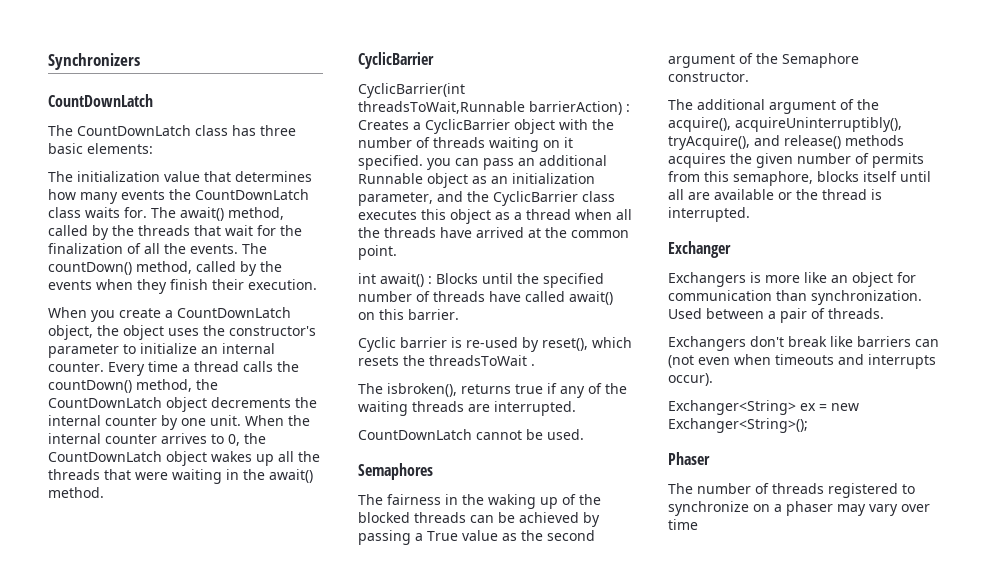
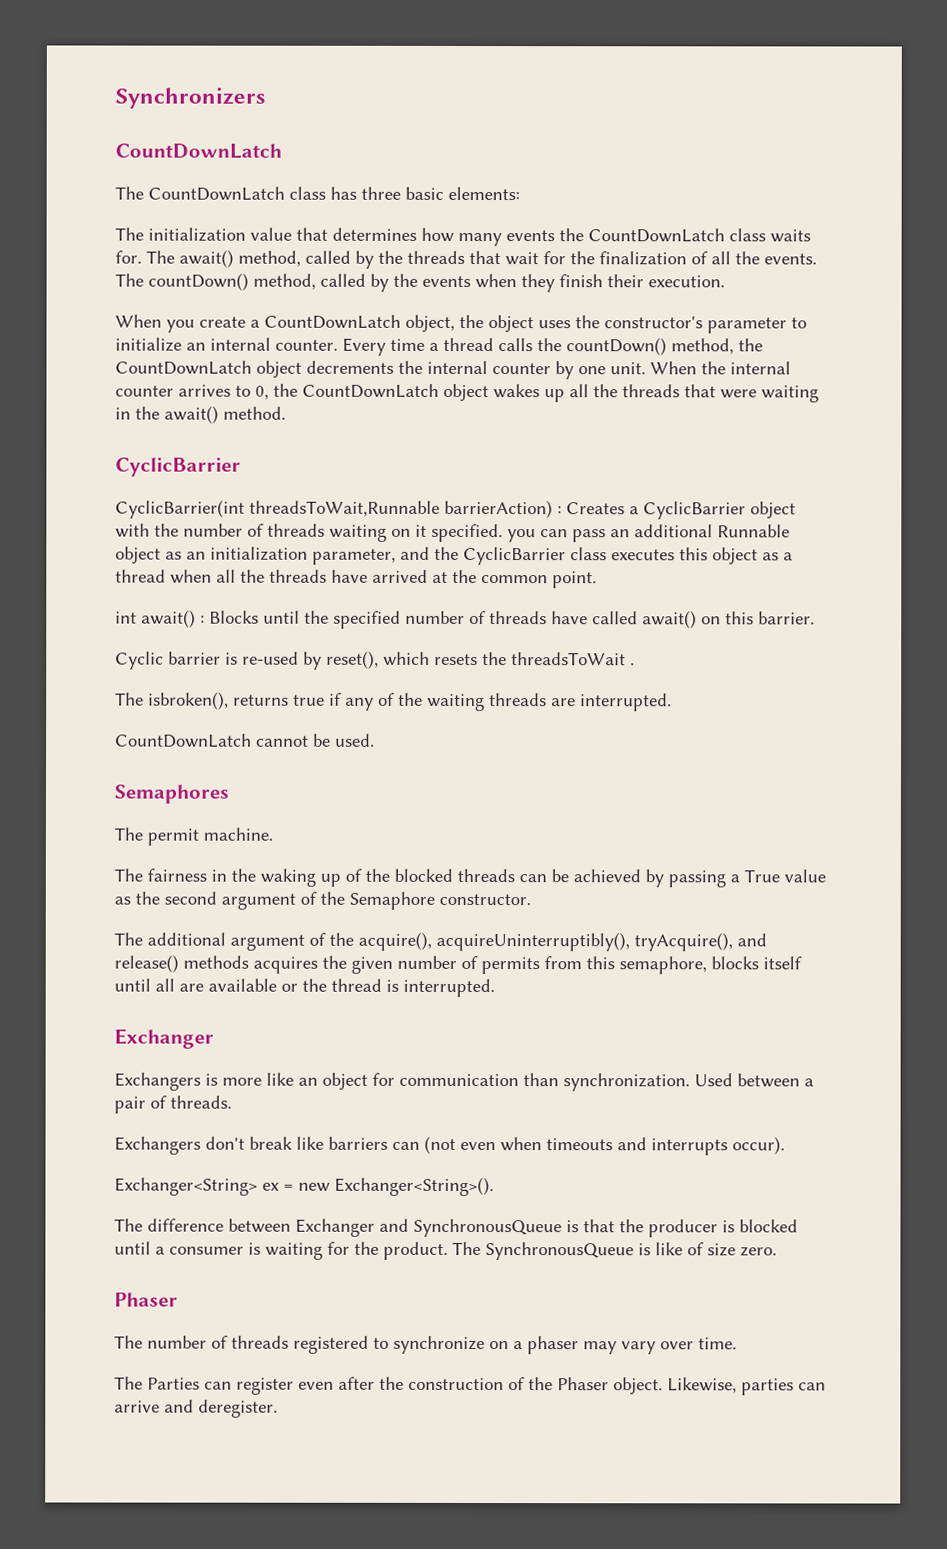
(433, 471) none -> [114,827,273,846] // The permit machine.
[668,418,808,433] Exchanger<String>(); -> [334,1176,494,1197] [114,1218,798,1238] [114,1241,777,1261] Exchanger<String>(). // The difference between Exchanger and SynchronousQueue is that the producer is blocked until a consumer is waiting for the product. The SynchronousQueue is like of size zero.
[668,519,698,530] time -> [698,1337,737,1350] [114,1376,826,1396] [114,1399,278,1418] time. // The Parties can register even after the construction of the Phaser object. Likewise, parties can arrive and deregister.

